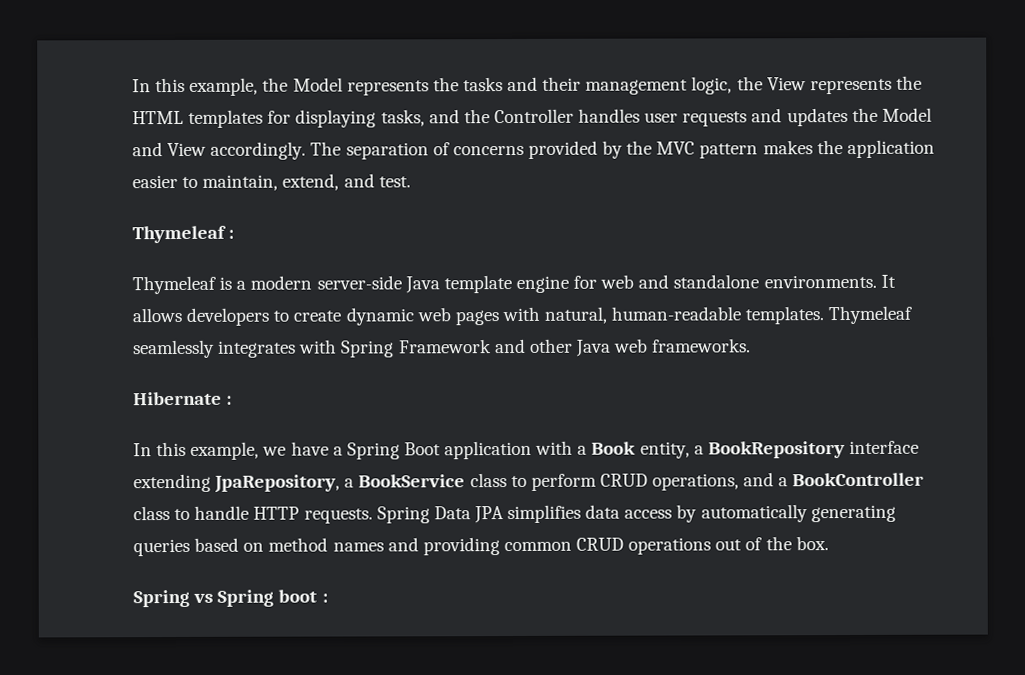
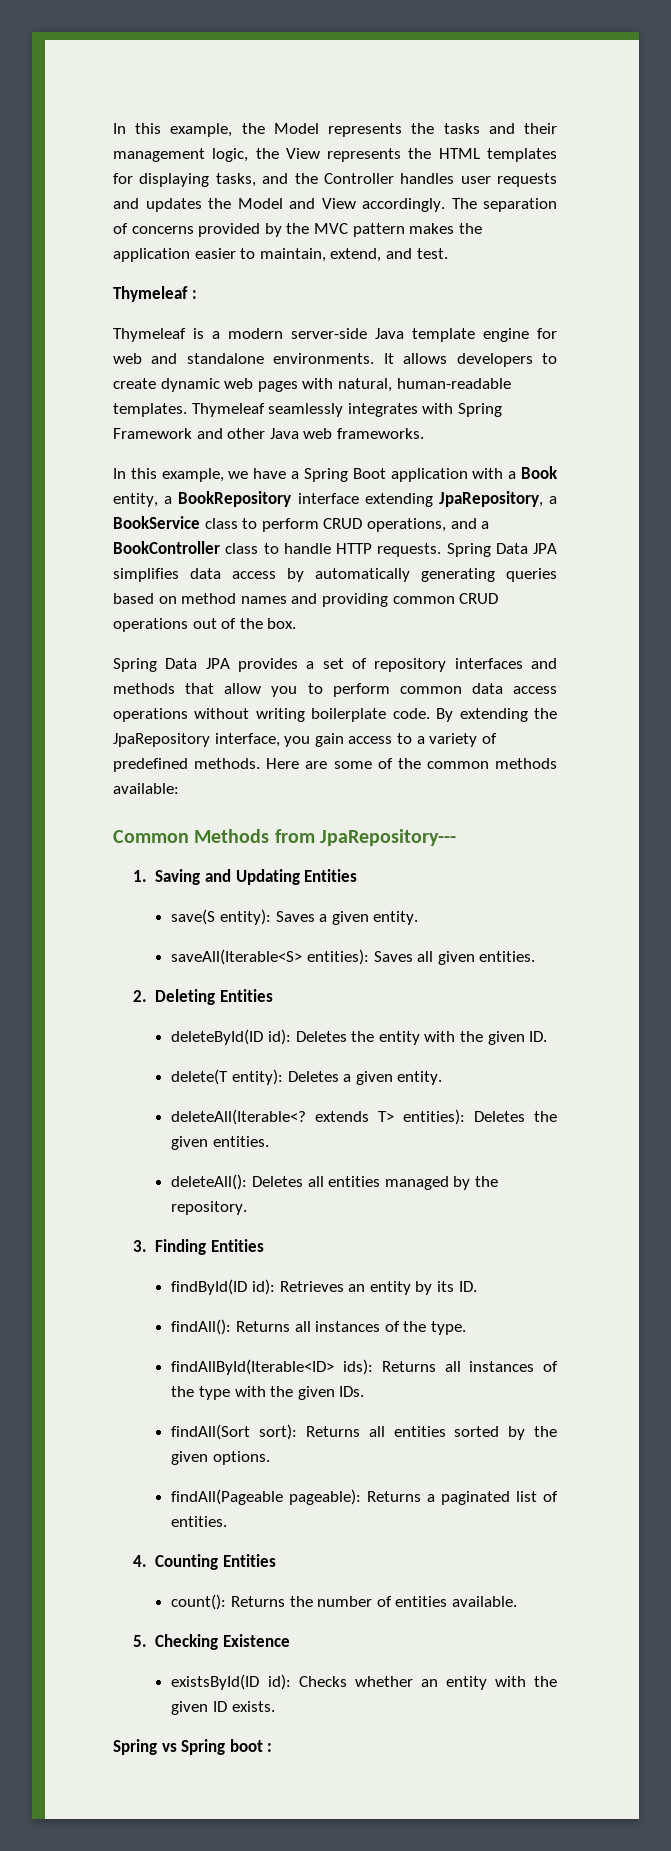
[133,391,233,406] // Hibernate : -> (424, 433) none
(829, 543) none -> [113,658,557,672] [113,683,557,697] [113,708,557,722] [113,733,497,747] [113,758,557,772] [113,783,179,794] [113,829,456,846] [132,869,358,885] [171,909,419,925] [171,949,536,965] [132,989,273,1005] [171,1029,548,1045] [171,1069,443,1085] [171,1109,557,1125] [171,1136,270,1150] [171,1174,498,1190] [171,1201,248,1215] [132,1239,264,1255] [171,1279,477,1295] [171,1319,466,1335] [171,1359,558,1375] [171,1386,365,1400] [171,1424,557,1440] [171,1451,271,1465] [171,1489,558,1505] [171,1516,228,1527] [132,1554,276,1570] [171,1594,517,1610] [132,1634,290,1650] [171,1674,557,1690] [171,1701,275,1715] // Spring Data JPA provides a set of repository interfaces and methods that allow you to perform common data access operations without writing boilerplate code. By extending the JpaRepository interface, you gain access to a variety of predefined methods. Here are some of the common methods available: // Common Methods from JpaRepository--- // 1. Saving and Updating Entities // save(S entity): Saves a given entity. // saveAll(Iterable<S> entities): Saves all given entities. // 2. Deleting Entities // deleteById(ID id): Deletes the entity with the given ID. // delete(T entity): Deletes a given entity. // deleteAll(Iterable<? extends T> entities): Deletes the given entities. // deleteAll(): Deletes all entities managed by the repository. // 3. Finding Entities // findById(ID id): Retrieves an entity by its ID. // findAll(): Returns all instances of the type. // findAllById(Iterable<ID> ids): Returns all instances of the type with the given IDs. // findAll(Sort sort): Returns all entities sorted by the given options. // findAll(Pageable pageable): Returns a paginated list of entities. // 4. Counting Entities // count(): Returns the number of entities available. // 5. Checking Existence // existsById(ID id): Checks whether an entity with the given ID exists.

